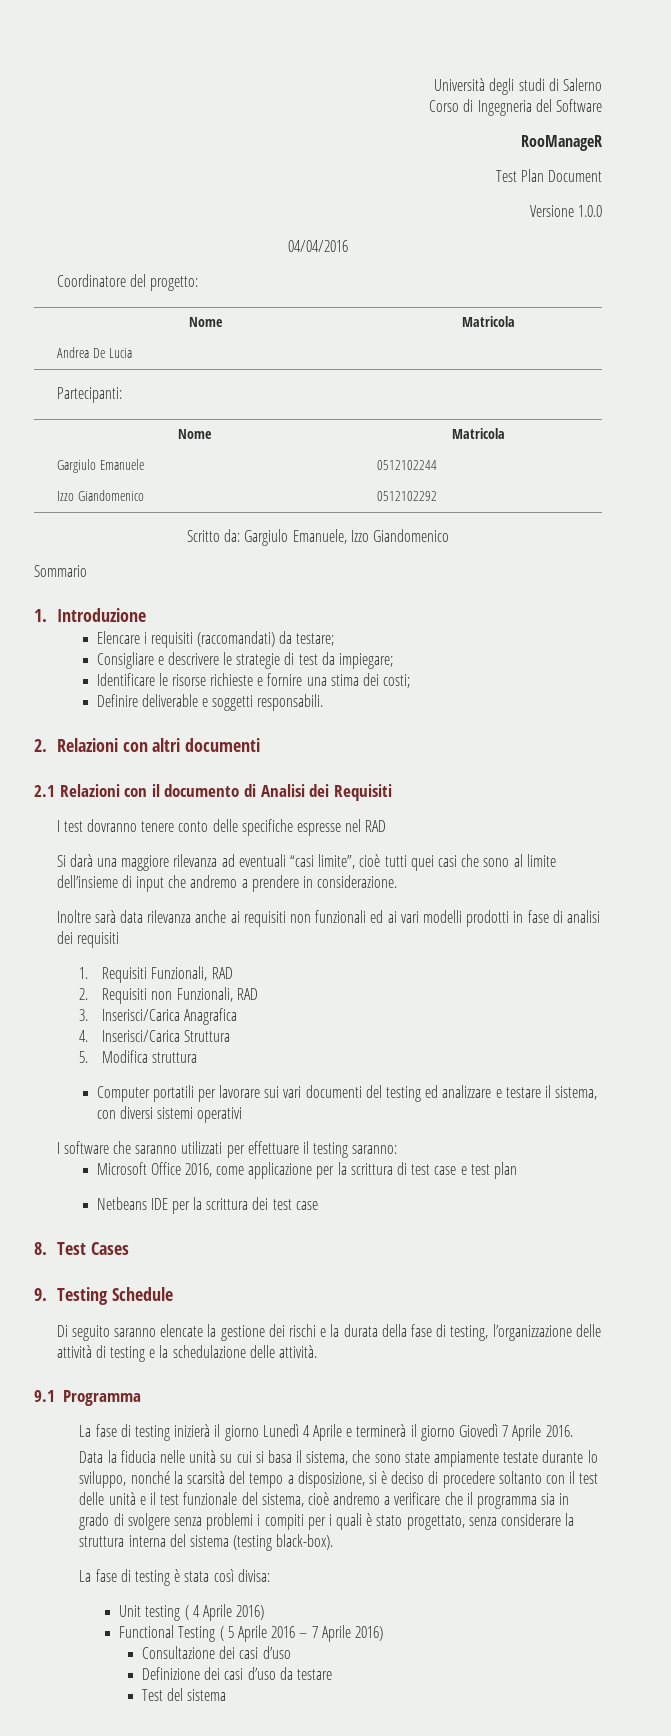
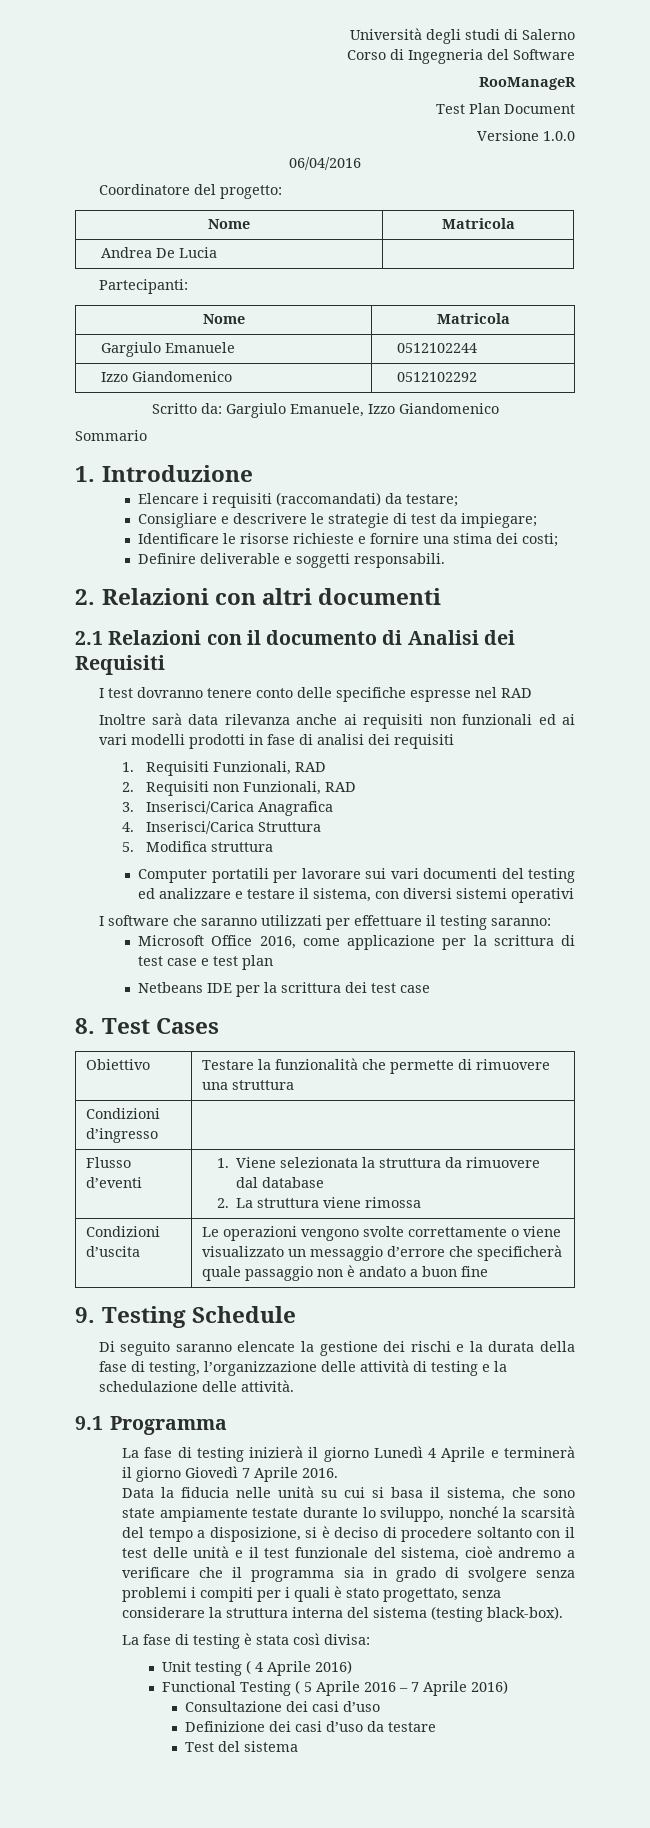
[288,240,348,252] 04/04/2016 -> [289,157,361,170] 06/04/2016
[56,854,556,871] [56,875,398,892] // Si darà una maggiore rilevanza ad eventuali “casi limite”, cioè tutti quei casi che sono al limite dell’insieme di input che andremo a prendere in considerazione. -> (532, 693) none
(129, 1248) none -> [86,1059,151,1070] [202,1058,551,1074] [202,1080,295,1090] [86,1108,161,1119] [86,1128,159,1143] [86,1157,132,1168] [86,1177,143,1188] [216,1157,540,1168] [235,1177,324,1188] [216,1197,421,1208] [86,1226,161,1237] [86,1246,141,1257] [202,1226,562,1241] [202,1245,563,1261] [202,1265,489,1281] // Obiettivo | Testare la funzionalità che permette di rimuovere una struttura // Condizioni d’ingresso | // Flusso d’eventi | 1. Viene selezionata la struttura da rimuovere dal database // 2. La struttura viene rimossa // Condizioni d’uscita | Le operazioni vengono svolte correttamente o viene visualizzato un messaggio d’errore che specificherà quale passaggio non è andato a buon fine

